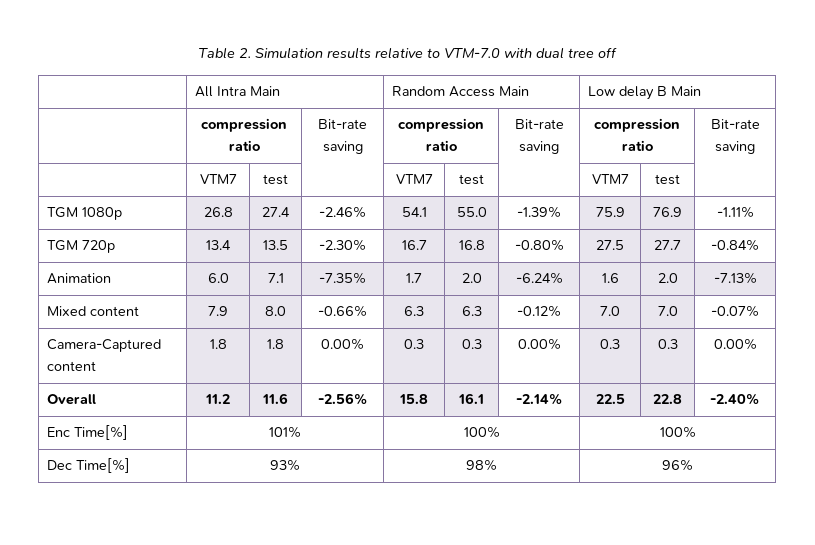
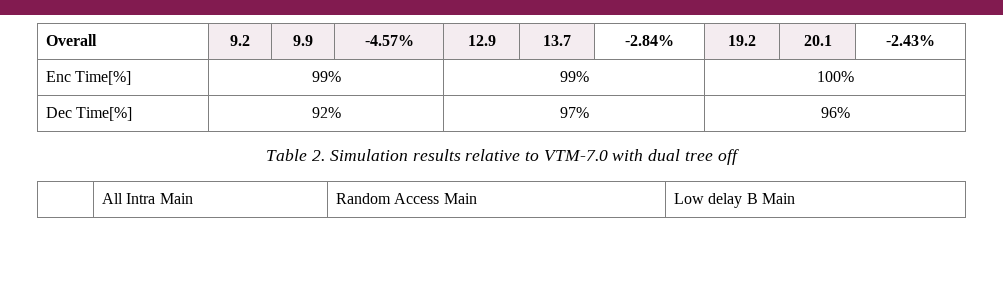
(199, 53) none -> [46,34,98,46] [230,35,250,46] [293,35,313,46] [364,35,414,46] [467,35,496,46] [543,35,571,46] [625,35,674,46] [728,35,756,46] [803,35,832,46] [886,35,935,46] [46,71,132,85] [311,71,341,82] [559,71,589,82] [816,71,854,82] [46,107,133,121] [311,107,341,118] [559,107,589,118] [820,107,850,118] Overall | 9.2 | 9.9 | -4.57% | 12.9 | 13.7 | -2.84% | 19.2 | 20.1 | -2.43% // Enc Time[%] | 99% | 99% | 100% // Dec Time[%] | 92% | 97% | 96% //
[201,118,287,132] [228,140,260,151] [318,119,367,129] [322,141,363,154] [398,118,484,132] [425,140,457,151] [514,119,564,129] [519,141,559,154] [594,118,680,132] [621,140,653,151] [710,119,760,129] [715,141,755,154] [199,174,237,184] [263,174,288,185] [395,174,433,184] [459,174,484,185] [591,174,629,184] [655,174,680,185] [46,207,122,220] [203,207,233,217] [262,207,290,217] [319,206,366,218] [401,207,427,217] [456,207,487,217] [517,206,561,218] [595,207,625,217] [653,207,682,217] [716,206,754,218] [46,240,115,253] [206,240,231,250] [263,240,288,250] [319,239,366,251] [401,240,427,250] [458,240,485,250] [514,239,564,251] [596,240,624,250] [654,240,681,250] [711,239,759,251] [46,273,111,284] [207,273,229,283] [267,273,284,283] [319,272,366,284] [406,273,422,283] [461,273,482,283] [515,272,563,284] [601,273,619,283] [657,273,678,283] [713,272,757,284] [46,306,139,316] [208,306,228,316] [265,306,286,316] [318,305,367,317] [404,306,424,316] [461,306,482,316] [517,305,561,317] [600,306,620,316] [657,306,678,316] [711,305,759,317] [46,339,161,352] [46,361,96,371] [209,339,227,349] [267,339,284,349] [321,338,364,350] [404,339,424,349] [461,339,482,349] [517,338,561,350] [600,339,620,349] [657,339,678,349] [713,338,757,350] [46,394,96,405] [205,394,230,404] [262,393,288,404] [317,393,368,405] [399,394,428,404] [458,393,484,404] [515,393,563,405] [595,394,625,404] [653,394,682,404] [710,393,760,405] [46,425,128,440] [269,426,301,438] [463,426,500,438] [659,426,696,438] [46,458,130,473] [270,459,300,471] [466,459,497,471] [662,459,693,471] // | compression ratio | Bit-rate saving | compression ratio | Bit-rate saving | compression ratio | Bit-rate saving // | VTM7 | test | | VTM7 | test | | VTM7 | test | // TGM 1080p | 26.8 | 27.4 | -2.46% | 54.1 | 55.0 | -1.39% | 75.9 | 76.9 | -1.11% // TGM 720p | 13.4 | 13.5 | -2.30% | 16.7 | 16.8 | -0.80% | 27.5 | 27.7 | -0.84% // Animation | 6.0 | 7.1 | -7.35% | 1.7 | 2.0 | -6.24% | 1.6 | 2.0 | -7.13% // Mixed content | 7.9 | 8.0 | -0.66% | 6.3 | 6.3 | -0.12% | 7.0 | 7.0 | -0.07% // Camera-Captured content | 1.8 | 1.8 | 0.00% | 0.3 | 0.3 | 0.00% | 0.3 | 0.3 | 0.00% // Overall | 11.2 | 11.6 | -2.56% | 15.8 | 16.1 | -2.14% | 22.5 | 22.8 | -2.40% // Enc Time[%] | 101% | 100% | 100% // Dec Time[%] | 93% | 98% | 96% -> (796, 198) none

